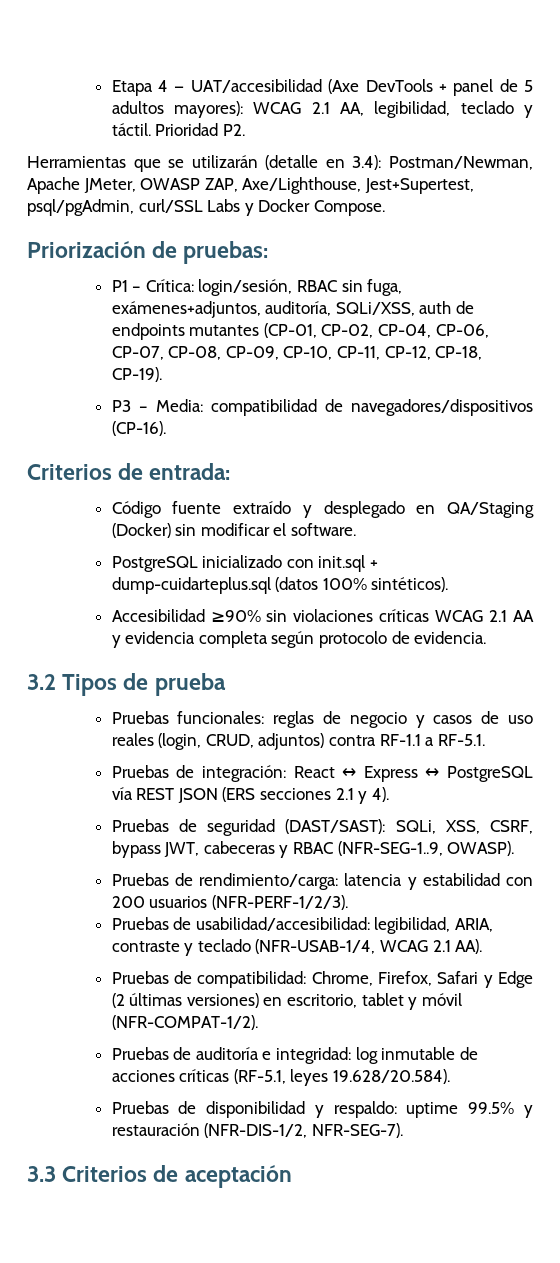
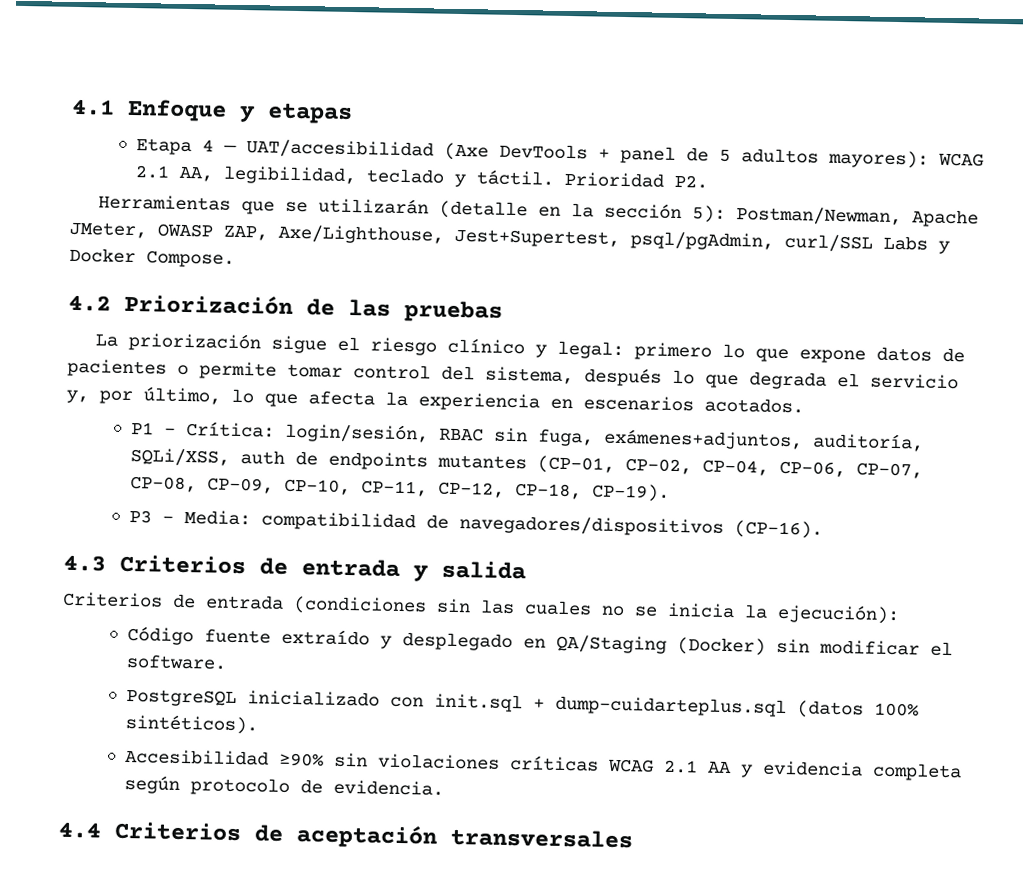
(111, 88) none -> [71,98,353,125] 4.1 Enfoque y etapas //
[352,155,382,170] 3.4): -> [570,202,726,223] la sección 5):
(385, 208) none -> [68,294,111,312] 4.2
[183,241,269,264] pruebas: -> [348,298,503,323] [94,331,965,364] [67,358,959,390] [66,386,804,414] las pruebas // La priorización sigue el riesgo clínico y legal: primero lo que expone datos de pacientes o permite tomar control del sistema, después lo que degrada el servicio y, por último, lo que afecta la experiencia en escenarios acotados.
[27,463,231,480] Criterios de entrada: -> [63,554,526,582] [62,591,900,625] 4.3 Criterios de entrada y salida // Criterios de entrada (condiciones sin las cuales no se inicia la ejecución):
[27,673,226,696] [111,711,533,728] [111,733,485,750] [111,765,533,782] [111,787,389,804] [111,819,534,836] [111,841,515,858] [111,873,533,890] [111,895,348,910] [111,917,494,934] [111,939,483,956] [111,971,533,988] [111,993,462,1010] [111,1015,258,1030] [111,1047,478,1064] [111,1069,451,1086] [111,1101,533,1118] [111,1123,403,1138] [27,1166,56,1182] 3.2 Tipos de prueba // Pruebas funcionales: reglas de negocio y casos de uso reales (login, CRUD, adjuntos) contra RF-1.1 a RF-5.1. // Pruebas de integración: React ↔ Express ↔ PostgreSQL vía REST JSON (ERS secciones 2.1 y 4). // Pruebas de seguridad (DAST/SAST): SQLi, XSS, CSRF, bypass JWT, cabeceras y RBAC (NFR-SEG-1..9, OWASP). // Pruebas de rendimiento/carga: latencia y estabilidad con 200 usuarios (NFR-PERF-1/2/3). // Pruebas de usabilidad/accesibilidad: legibilidad, ARIA, contraste y teclado (NFR-USAB-1/4, WCAG 2.1 AA). // Pruebas de compatibilidad: Chrome, Firefox, Safari y Edge (2 últimas versiones) en escritorio, tablet y móvil (NFR-COMPAT-1/2). // Pruebas de auditoría e integridad: log inmutable de acciones críticas (RF-5.1, leyes 19.628/20.584). // Pruebas de disponibilidad y respaldo: uptime 99.5% y restauración (NFR-DIS-1/2, NFR-SEG-7). // 3.3 -> [58,821,101,839] 4.4
(292, 1176) none -> [450,827,633,849] transversales

